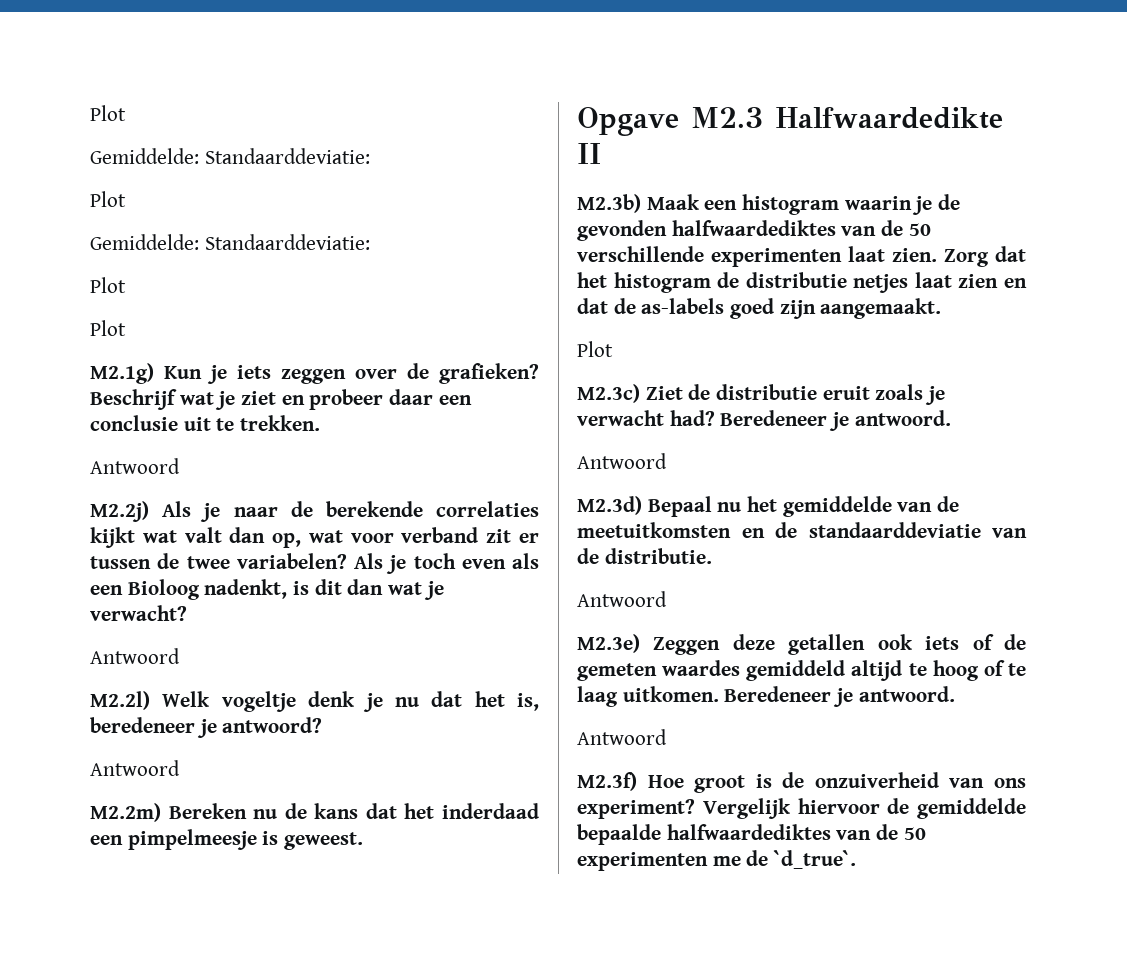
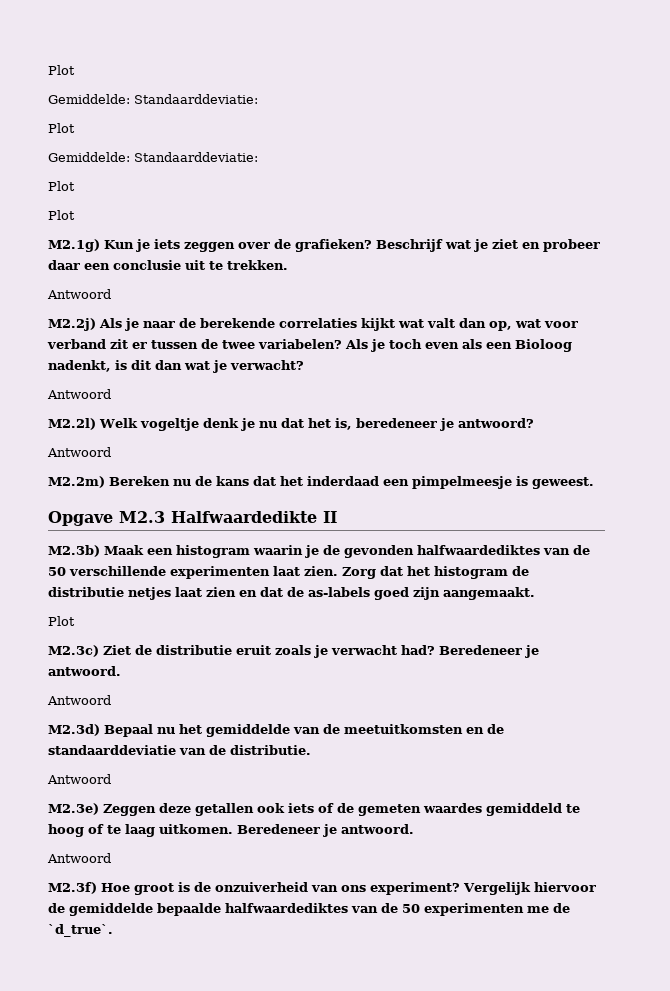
[851,660,903,681] altijd -> (562, 809) none

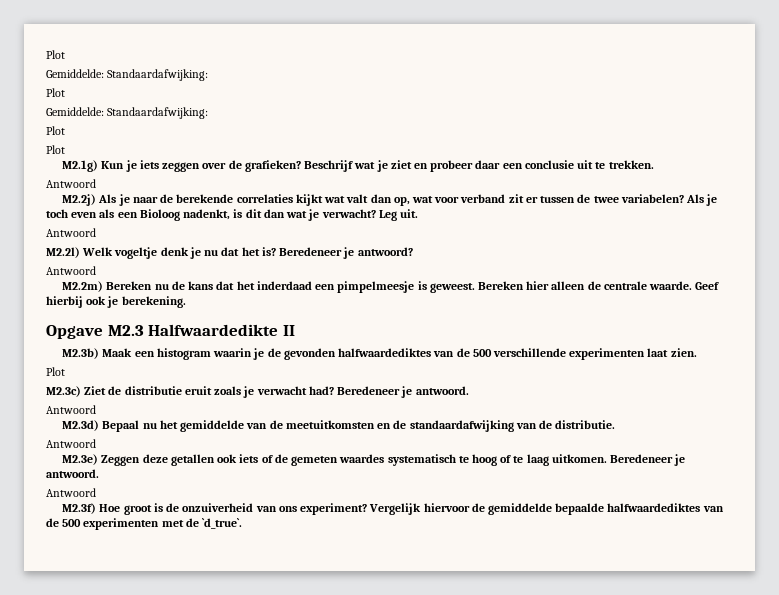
[48,65,75,75] [48,94,258,104] [48,123,75,133] [48,152,258,162] Plot // Gemiddelde: Standaarddeviatie: // Plot // Gemiddelde: Standaarddeviatie: -> [46,50,65,59] [46,69,209,81] [46,88,65,97] [46,107,209,119] Plot // Gemiddelde: Standaardafwijking: // Plot // Gemiddelde: Standaardafwijking:
(304, 365) none -> [378,209,419,221] Leg uit.
[334,418,437,430] is, beredeneer -> [261,247,343,256] is? Beredeneer
(594, 483) none -> [478,281,720,290] [46,296,186,308] Bereken hier alleen de centrale waarde. Geef hierbij ook je berekening.
[48,567,66,576] 50 -> [472,349,492,357] 500
[342,566,529,579] [48,587,535,600] Zorg dat het histogram de distributie netjes laat zien en dat de as-labels goed zijn aangemaakt. -> (697, 352) none
[48,745,176,755] standaarddeviatie -> [409,420,514,432] standaardafwijking
[486,803,562,816] gemiddeld -> [387,454,456,466] systematisch
[402,903,549,916] 50 experimenten me -> [62,518,184,530] 500 experimenten met

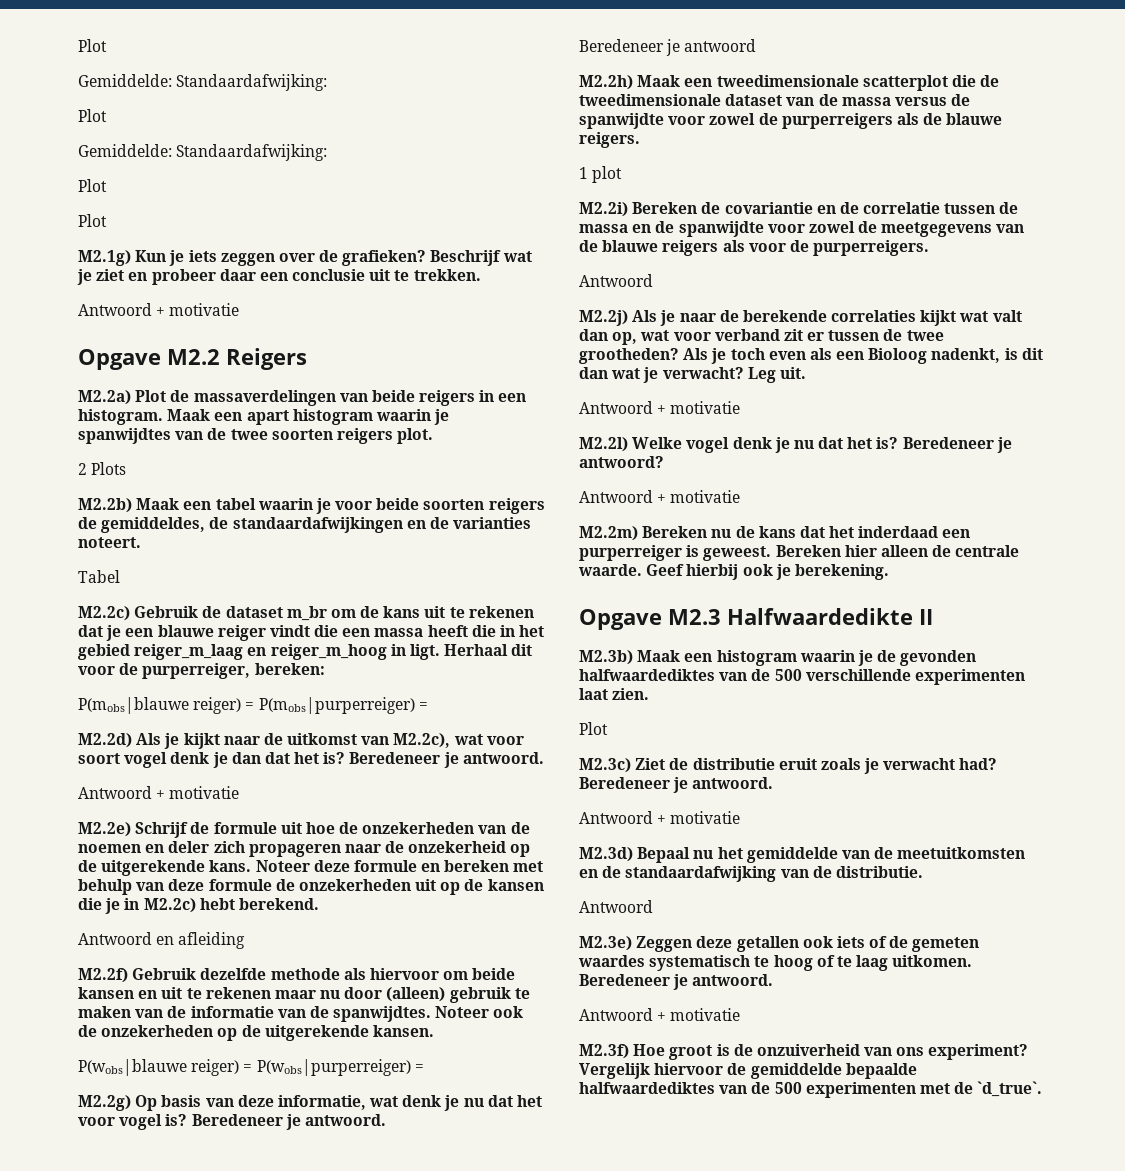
(654, 164) none -> [78,303,240,316] [78,348,307,370] [78,390,527,406] [78,409,450,425] [78,428,434,444] [78,462,127,475] [78,498,545,514] [78,517,532,533] [78,537,141,548] [78,570,120,583] [78,606,534,621] [78,625,545,641] [78,644,533,660] [78,663,325,679] [78,697,428,714] [78,733,524,749] [78,752,544,768] [78,786,240,799] [78,822,530,838] [78,841,531,857] [78,860,544,876] [78,879,544,895] [78,898,319,914] [78,932,246,949] [78,968,516,983] [78,987,530,1003] [78,1006,524,1022] [78,1025,434,1041] [78,1059,424,1076] [78,1095,543,1111] [78,1114,386,1130] [579,39,757,56] [579,75,1000,91] [579,94,971,106] [579,113,1003,129] [579,132,640,148] [579,166,623,183] [579,202,1019,217] [579,221,1025,237] [579,240,930,256] // Antwoord + motivatie // Opgave M2.2 Reigers // M2.2a) Plot de massaverdelingen van beide reigers in een histogram. Maak een apart histogram waarin je spanwijdtes van de twee soorten reigers plot. // 2 Plots // M2.2b) Maak een tabel waarin je voor beide soorten reigers de gemiddeldes, de standaardafwijkingen en de varianties noteert. // Tabel // M2.2c) Gebruik de dataset m_br om de kans uit te rekenen dat je een blauwe reiger vindt die een massa heeft die in het gebied reiger_m_laag en reiger_m_hoog in ligt. Herhaal dit voor de purperreiger, bereken: // P(mobs|blauwe reiger) = P(mobs|purperreiger) = // M2.2d) Als je kijkt naar de uitkomst van M2.2c), wat voor soort vogel denk je dan dat het is? Beredeneer je antwoord. // Antwoord + motivatie // M2.2e) Schrijf de formule uit hoe de onzekerheden van de noemen en deler zich propageren naar de onzekerheid op de uitgerekende kans. Noteer deze formule en bereken met behulp van deze formule de onzekerheden uit op de kansen die je in M2.2c) hebt berekend. // Antwoord en afleiding // M2.2f) Gebruik dezelfde methode als hiervoor om beide kansen en uit te rekenen maar nu door (alleen) gebruik te maken van de informatie van de spanwijdtes. Noteer ook de onzekerheden op de uitgerekende kansen. // P(wobs|blauwe reiger) = P(wobs|purperreiger) = // M2.2g) Op basis van deze informatie, wat denk je nu dat het voor vogel is? Beredeneer je antwoord. // Beredeneer je antwoord // M2.2h) Maak een tweedimensionale scatterplot die de tweedimensionale dataset van de massa versus de spanwijdte voor zowel de purperreigers als de blauwe reigers. // 1 plot // M2.2i) Bereken de covariantie en de correlatie tussen de massa en de spanwijdte voor zowel de meetgegevens van de blauwe reigers als voor de purperreigers.
[620,194,684,203] variabelen? -> [579,348,679,364] grootheden?
(96, 232) none -> [657,401,741,414] + motivatie
[82,247,158,259] Welk vogeltje -> [632,437,730,453] Welke vogel
(96, 270) none -> [657,490,741,503] + motivatie
[337,281,415,293] pimpelmeesje -> [579,545,682,561] purperreiger
(96, 409) none -> [657,811,741,824] + motivatie
(96, 492) none -> [657,1008,741,1021] + motivatie

